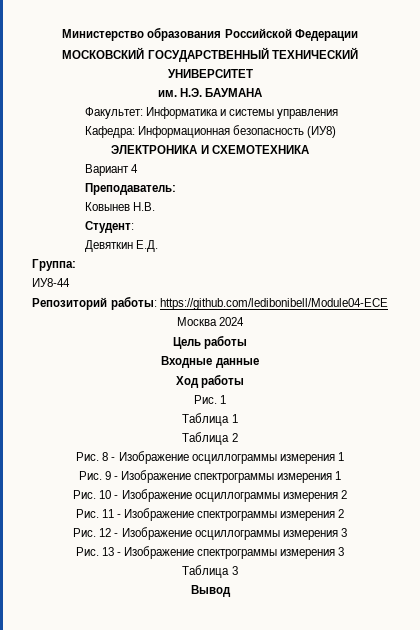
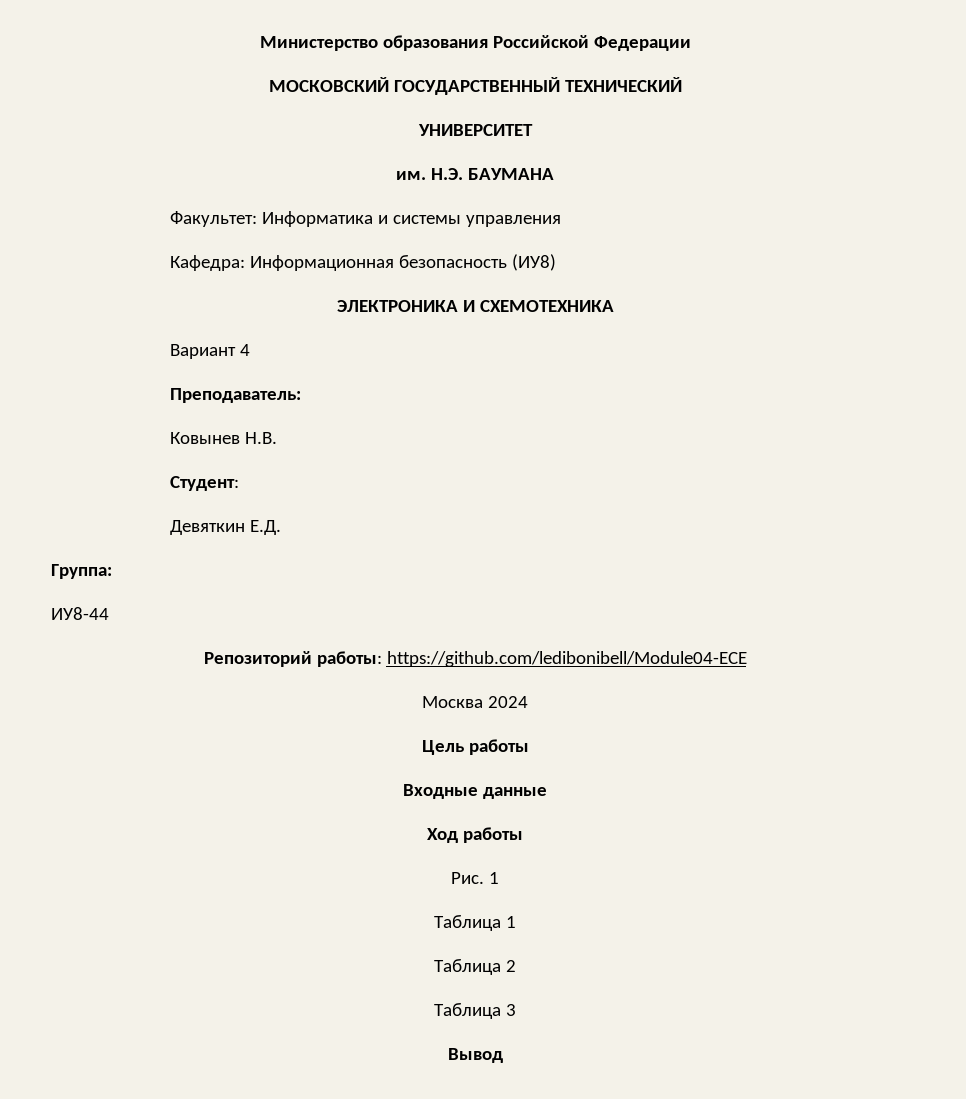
[76,451,344,464] [78,470,342,483] [73,489,347,502] [75,508,345,521] [73,527,347,540] [75,546,345,559] // Рис. 8 - Изображение осциллограммы измерения 1 // Рис. 9 - Изображение спектрограммы измерения 1 // Рис. 10 - Изображение осциллограммы измерения 2 // Рис. 11 - Изображение спектрограммы измерения 2 // Рис. 12 - Изображение осциллограммы измерения 3 // Рис. 13 - Изображение спектрограммы измерения 3 -> (516, 966) none

